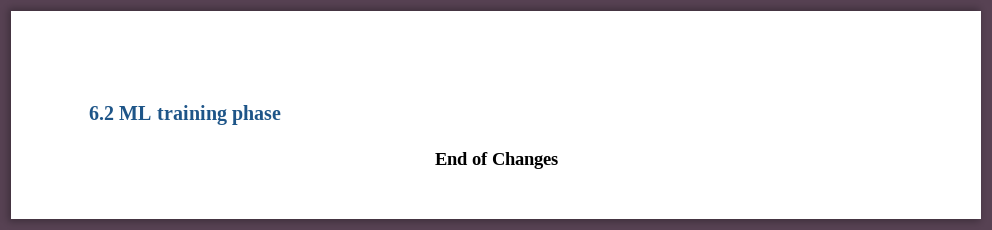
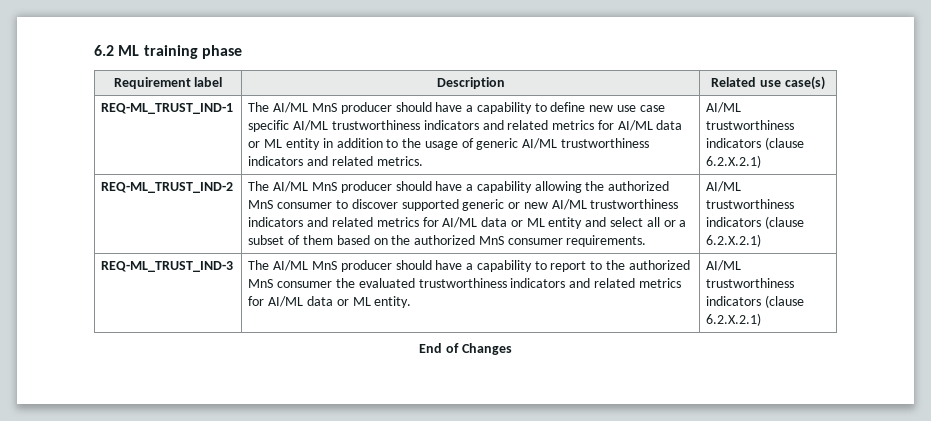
(282, 115) none -> [113,77,223,89] [436,77,505,89] [711,76,825,90] [101,103,234,114] [248,102,665,114] [248,120,683,132] [248,138,650,150] [248,156,423,166] [706,102,742,113] [706,120,795,130] [706,137,805,150] [706,155,762,168] [101,182,234,193] [248,181,670,193] [248,199,679,211] [248,217,687,229] [248,235,647,247] [706,181,742,192] [706,199,795,209] [706,216,805,229] [706,234,762,247] [101,261,234,272] [248,260,690,272] [248,278,681,288] [248,296,412,308] [706,260,742,271] [706,278,795,288] [706,295,805,308] [706,313,762,326] // Requirement label | Description | Related use case(s) // REQ-ML_TRUST_IND-1 | The AI/ML MnS producer should have a capability to define new use case specific AI/ML trustworthiness indicators and related metrics for AI/ML data or ML entity in addition to the usage of generic AI/ML trustworthiness indicators and related metrics. | AI/ML trustworthiness indicators (clause 6.2.X.2.1) // REQ-ML_TRUST_IND-2 | The AI/ML MnS producer should have a capability allowing the authorized MnS consumer to discover supported generic or new AI/ML trustworthiness indicators and related metrics for AI/ML data or ML entity and select all or a subset of them based on the authorized MnS consumer requirements. | AI/ML trustworthiness indicators (clause 6.2.X.2.1) // REQ-ML_TRUST_IND-3 | The AI/ML MnS producer should have a capability to report to the authorized MnS consumer the evaluated trustworthiness indicators and related metrics for AI/ML data or ML entity. | AI/ML trustworthiness indicators (clause 6.2.X.2.1)

